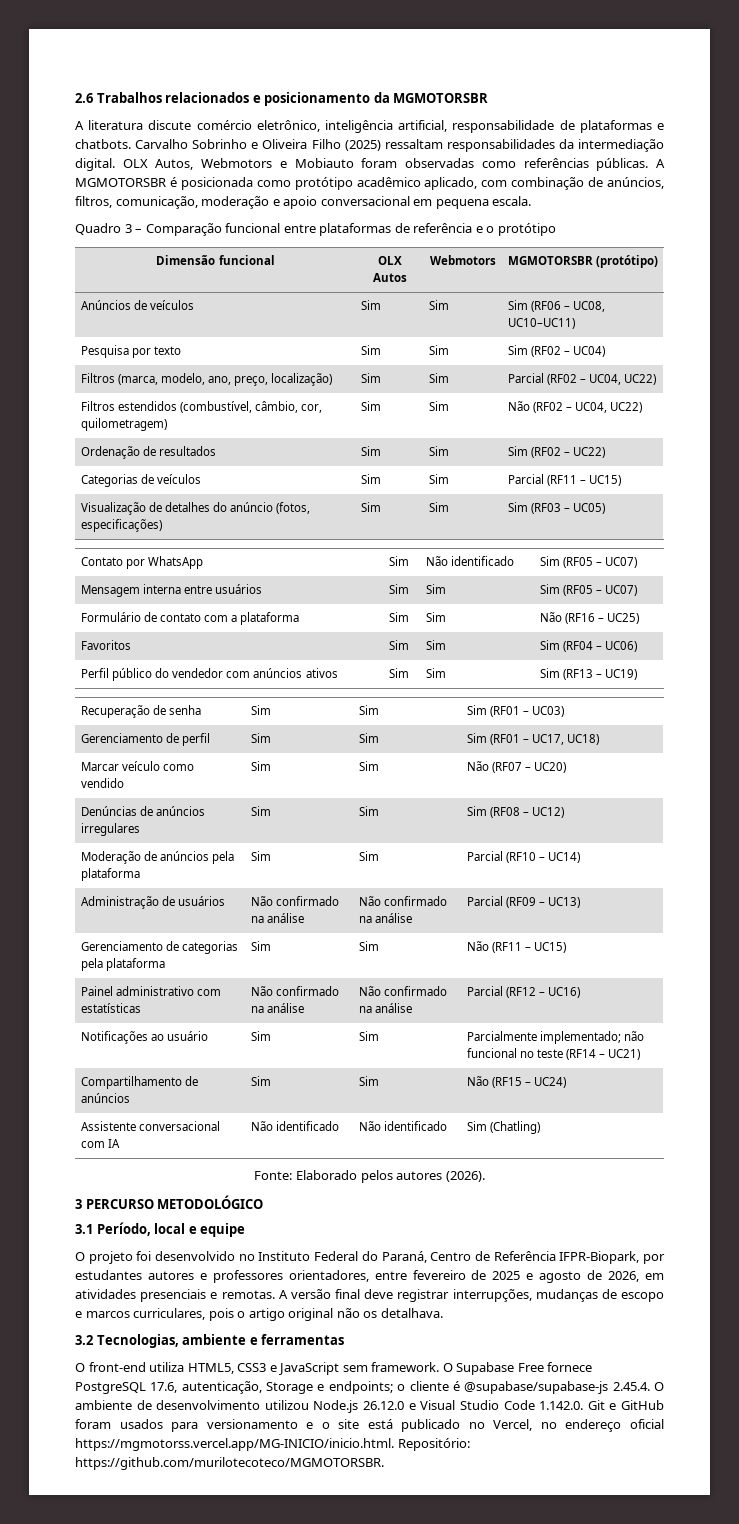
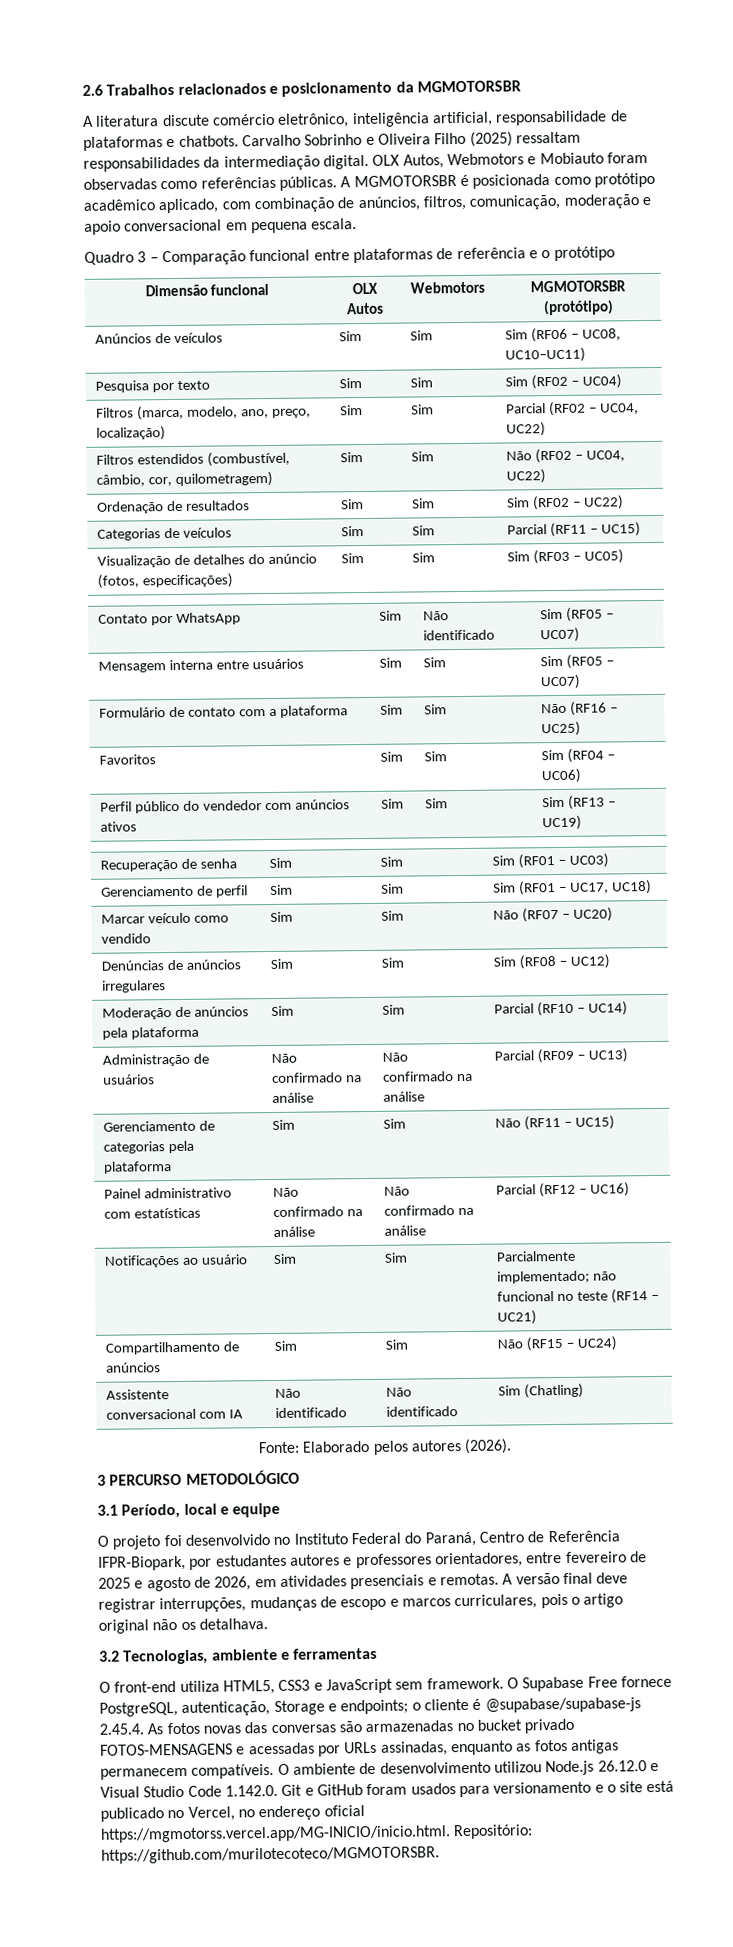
[75,1382,178,1394] PostgreSQL 17.6, -> [99,1702,178,1717] PostgreSQL,
(650, 1386) none -> [147,1718,575,1735] [100,1739,619,1757] [100,1764,275,1780] As fotos novas das conversas são armazenadas no bucket privado FOTOS-MENSAGENS e acessadas por URLs assinadas, enquanto as fotos antigas permanecem compatíveis.

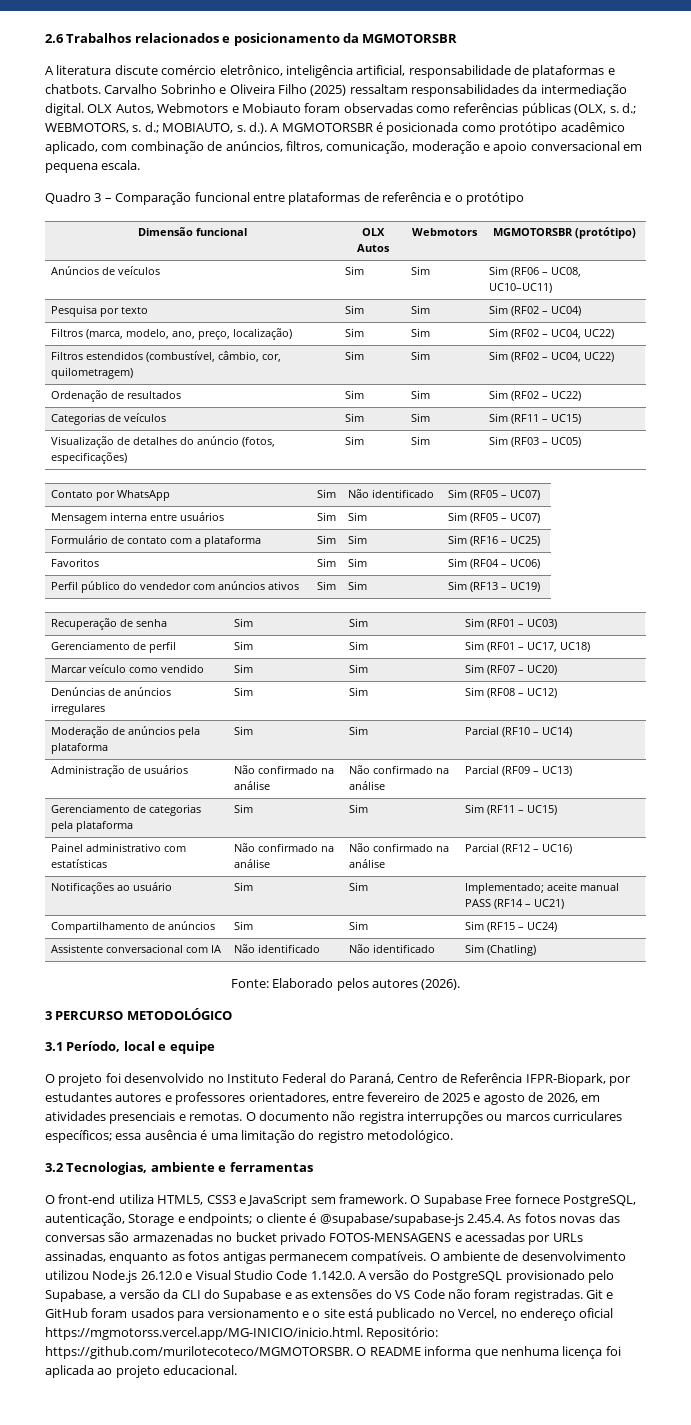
[278,176,337,191] públicas. -> [521,103,636,116] [45,122,267,134] públicas (OLX, s. d.; WEBMOTORS, s. d.; MOBIAUTO, s. d.).
[506,403,547,414] Parcial -> [488,328,508,337] Sim
[506,451,533,461] Não -> [488,351,508,360] Sim
[507,524,548,535] Parcial -> [488,413,508,422] Sim
[541,703,568,714] Não -> [447,535,467,544] Sim
[493,910,520,920] Não -> [464,664,484,673] Sim
[495,1118,522,1128] Não -> [464,804,484,813] Sim
[496,1250,577,1262] [497,1270,618,1284] [497,1291,609,1302] Parcialmente implementado; não funcional no teste -> [464,882,619,894] [464,899,491,907] Implementado; aceite manual PASS
[497,1339,524,1349] Não -> [464,921,484,930] Sim
[502,1572,629,1585] [98,1593,624,1613] [98,1618,268,1634] A versão final deve registrar interrupções, mudanças de escopo e marcos curriculares, pois o artigo original não os detalhava. -> [245,1111,623,1124] [45,1130,453,1143] O documento não registra interrupções ou marcos curriculares específicos; essa ausência é uma limitação do registro metodológico.
(278, 1790) none -> [358,1270,614,1283] [45,1289,583,1302] A versão do PostgreSQL provisionado pelo Supabase, a versão da CLI do Supabase e as extensões do VS Code não foram registradas.
(440, 1855) none -> [356,1346,621,1359] [45,1365,238,1378] O README informa que nenhuma licença foi aplicada ao projeto educacional.

